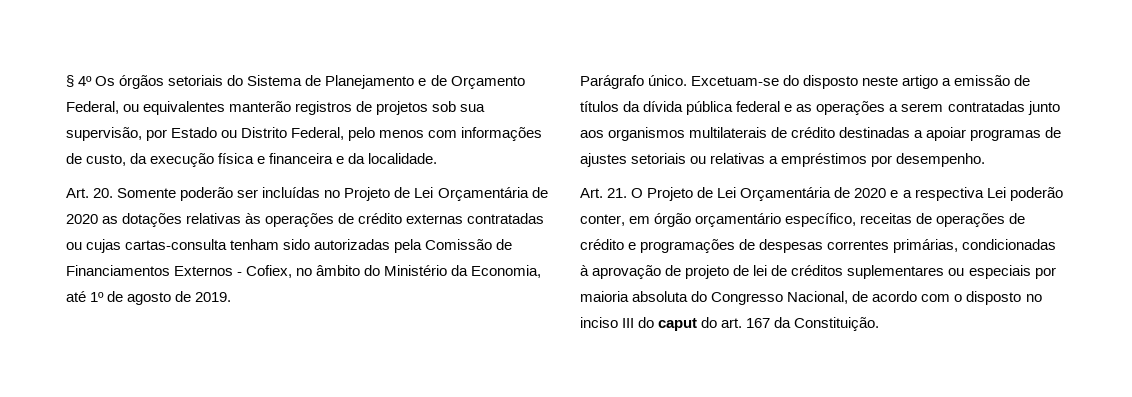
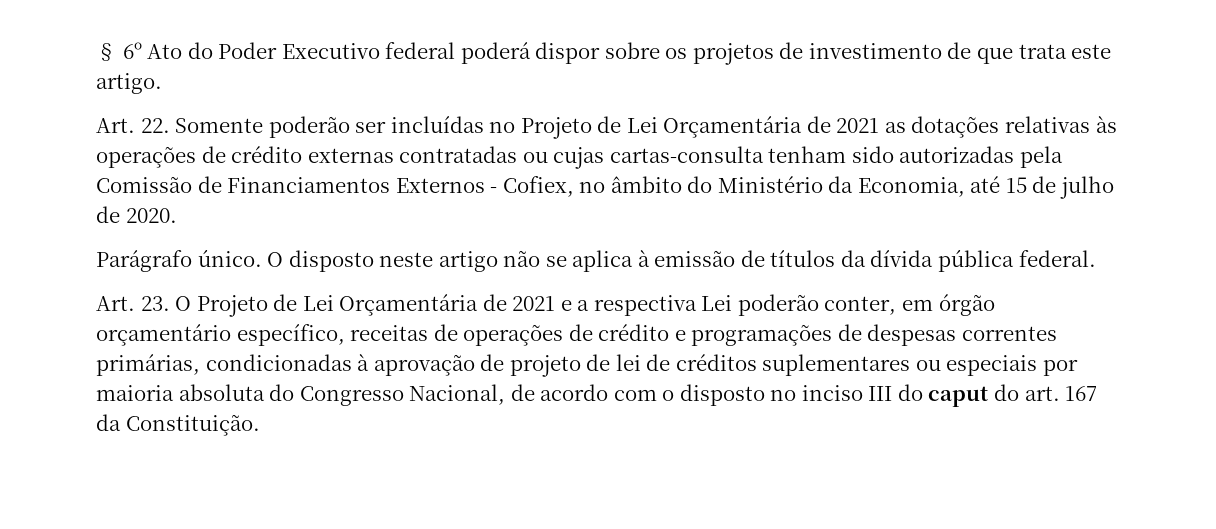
[78,75,525,89] [66,101,486,115] [66,127,543,141] [66,153,438,167] [66,188,114,198] 4º Os órgãos setoriais do Sistema de Planejamento e de Orçamento Federal, ou equivalentes manterão registros de projetos sob sua supervisão, por Estado ou Distrito Federal, pelo menos com informações de custo, da execução física e financeira e da localidade. // Art. 20. -> [122,42,1112,65] [96,73,162,94] [96,118,170,133] 6º Ato do Poder Executivo federal poderá dispor sobre os projetos de investimento de que trata este artigo. // Art. 22.
[66,214,98,224] 2020 -> [836,118,880,133] 2021
[90,291,232,305] 1º de agosto de 2019. -> [1005,176,1115,199] [96,206,177,223] 15 de julho de 2020.
[691,75,800,86] Excetuam-se do -> [267,252,284,267] O
[942,78,952,86] a -> [503,250,650,272] não se aplica à
[736,101,1060,115] [580,127,1062,141] [580,153,986,167] [580,188,628,198] federal e as operações a serem contratadas junto aos organismos multilaterais de crédito destinadas a apoiar programas de ajustes setoriais ou relativas a empréstimos por desempenho. // Art. 21. -> [1018,250,1096,267] [96,296,170,311] federal. // Art. 23.
[854,188,887,198] 2020 -> [512,296,556,311] 2021

